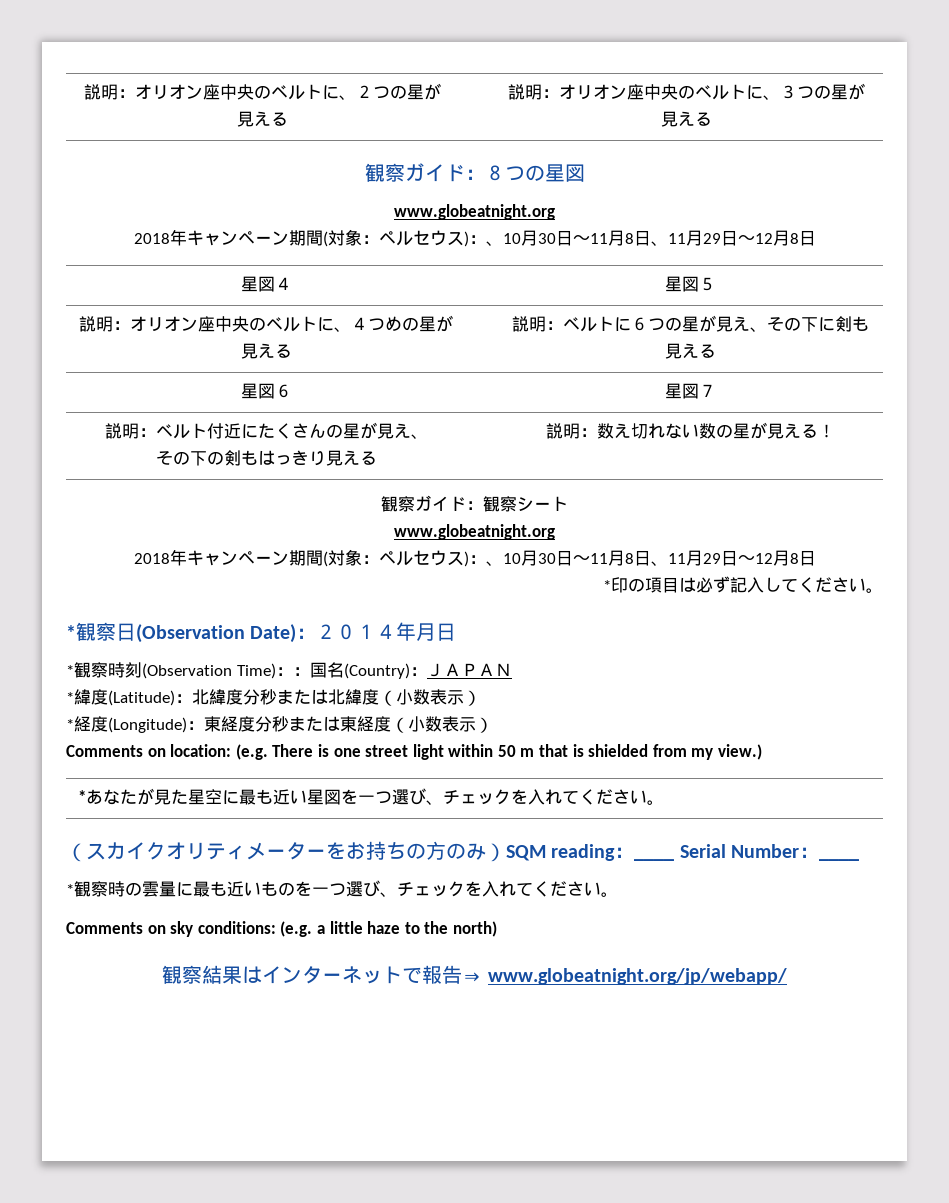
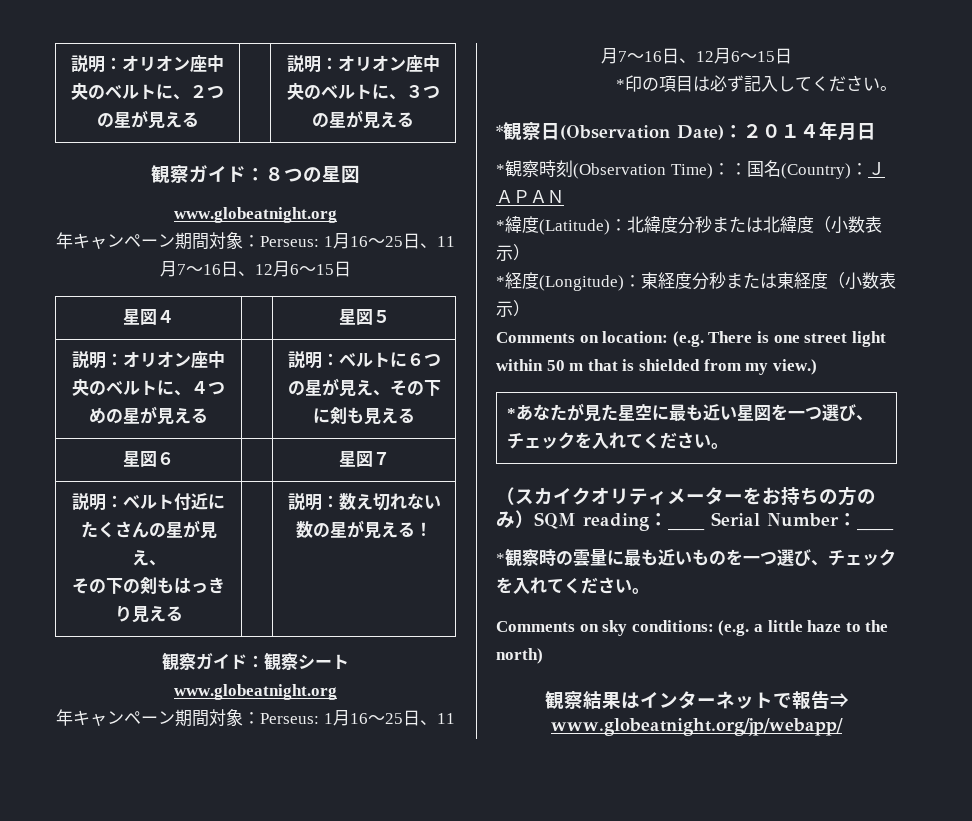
[133,229,799,247] 2018年キャンペーン期間(対象：ペルセウス)：、10月30日〜11月8日、11月29日〜12月8 -> [56,232,455,250] [160,261,334,277] 年キャンペーン期間対象：Perseus: 1月16〜25日、11月7〜16日、12月6〜15
[133,549,799,567] 2018年キャンペーン期間(対象：ペルセウス)：、10月30日〜11月8日、11月29日〜12月8 -> [56,709,455,727] [601,48,775,64] 年キャンペーン期間対象：Perseus: 1月16〜25日、11月7〜16日、12月6〜15

